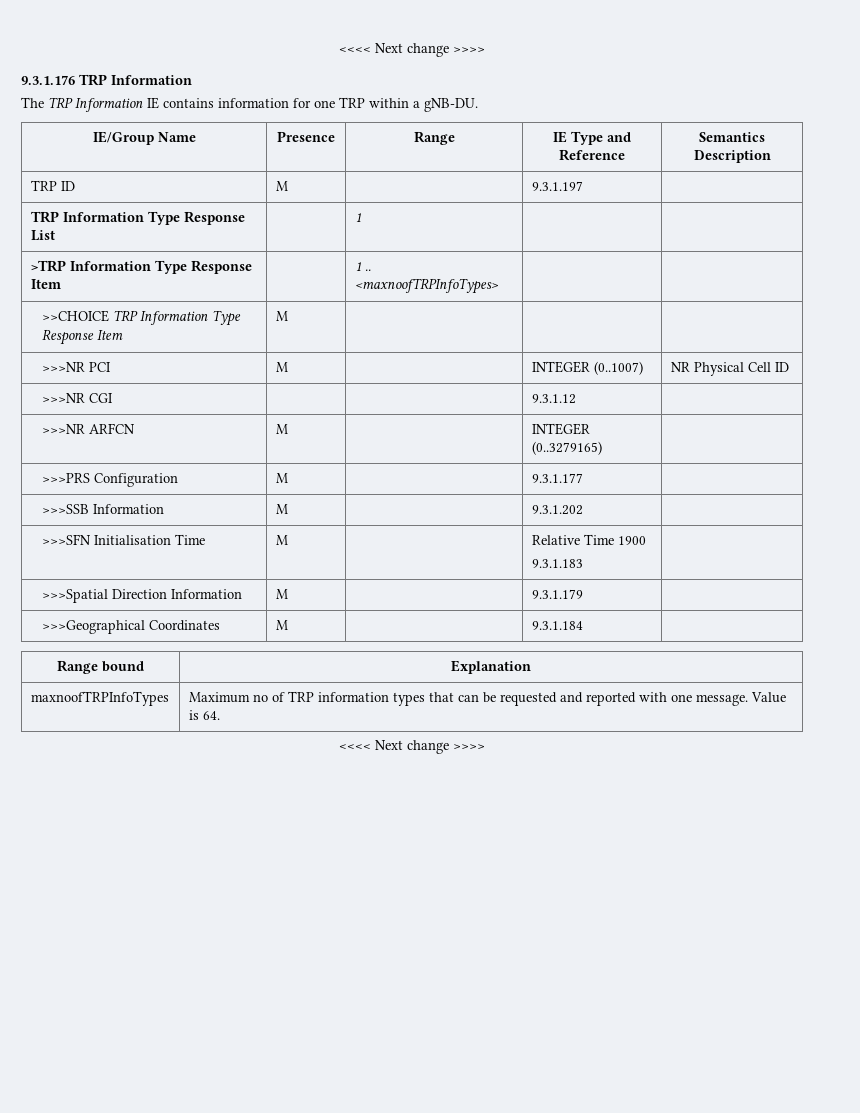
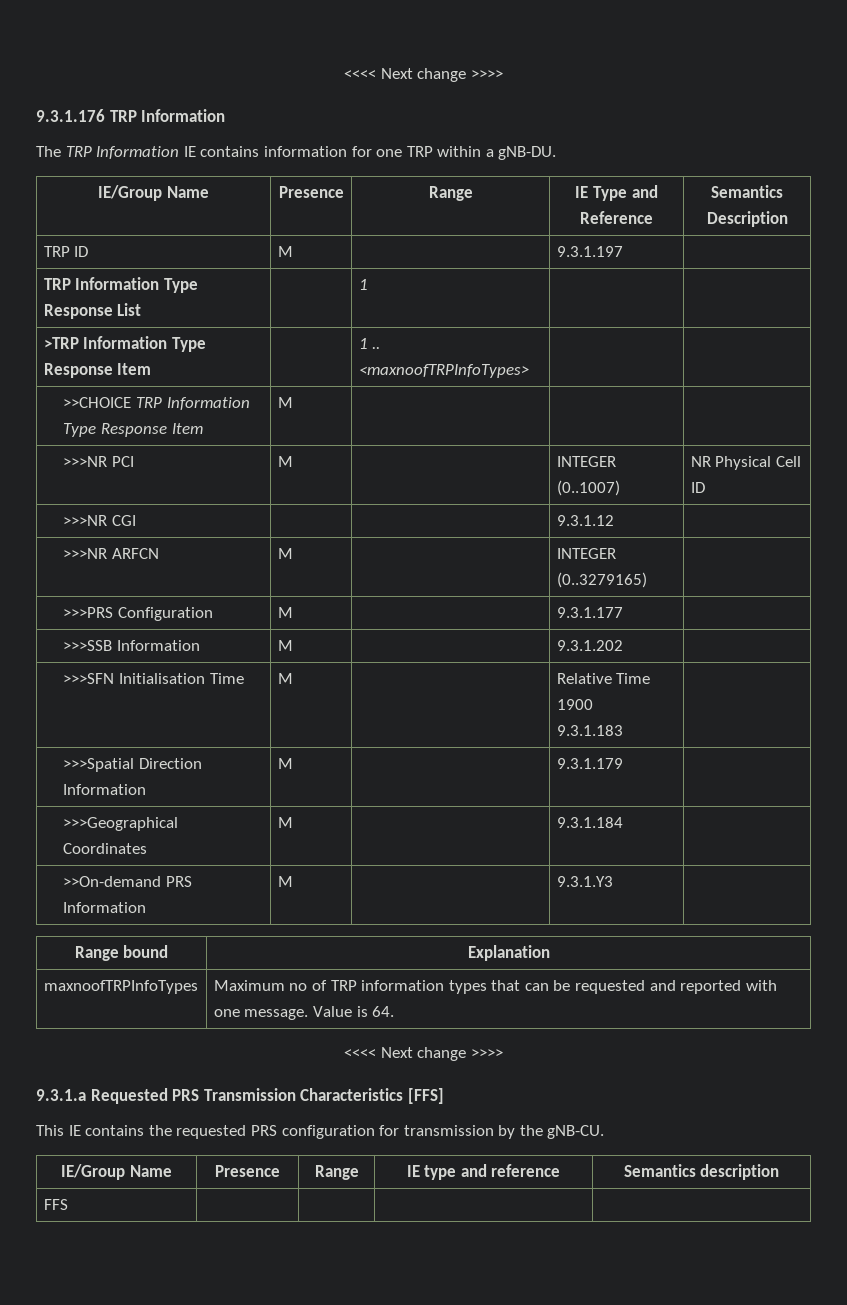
(583, 625) none -> [63,876,192,887] [63,902,147,913] [277,876,293,887] [556,876,613,887] // >>On-demand PRS Information | M | | 9.3.1.Y3 |
(485, 747) none -> [36,1088,444,1104] [36,1125,605,1139] [61,1164,172,1180] [215,1165,280,1177] [314,1165,359,1180] [406,1164,561,1180] [623,1164,780,1180] [43,1199,68,1210] // 9.3.1.a Requested PRS Transmission Characteristics [FFS] // This IE contains the requested PRS configuration for transmission by the gNB-CU. // IE/Group Name | Presence | Range | IE type and reference | Semantics description // FFS | | | |

